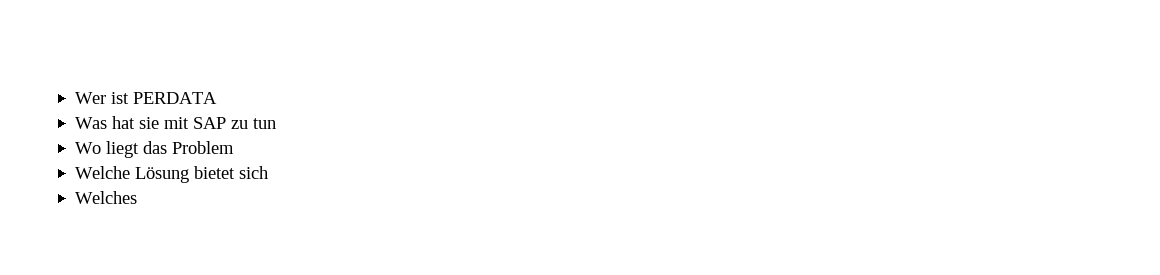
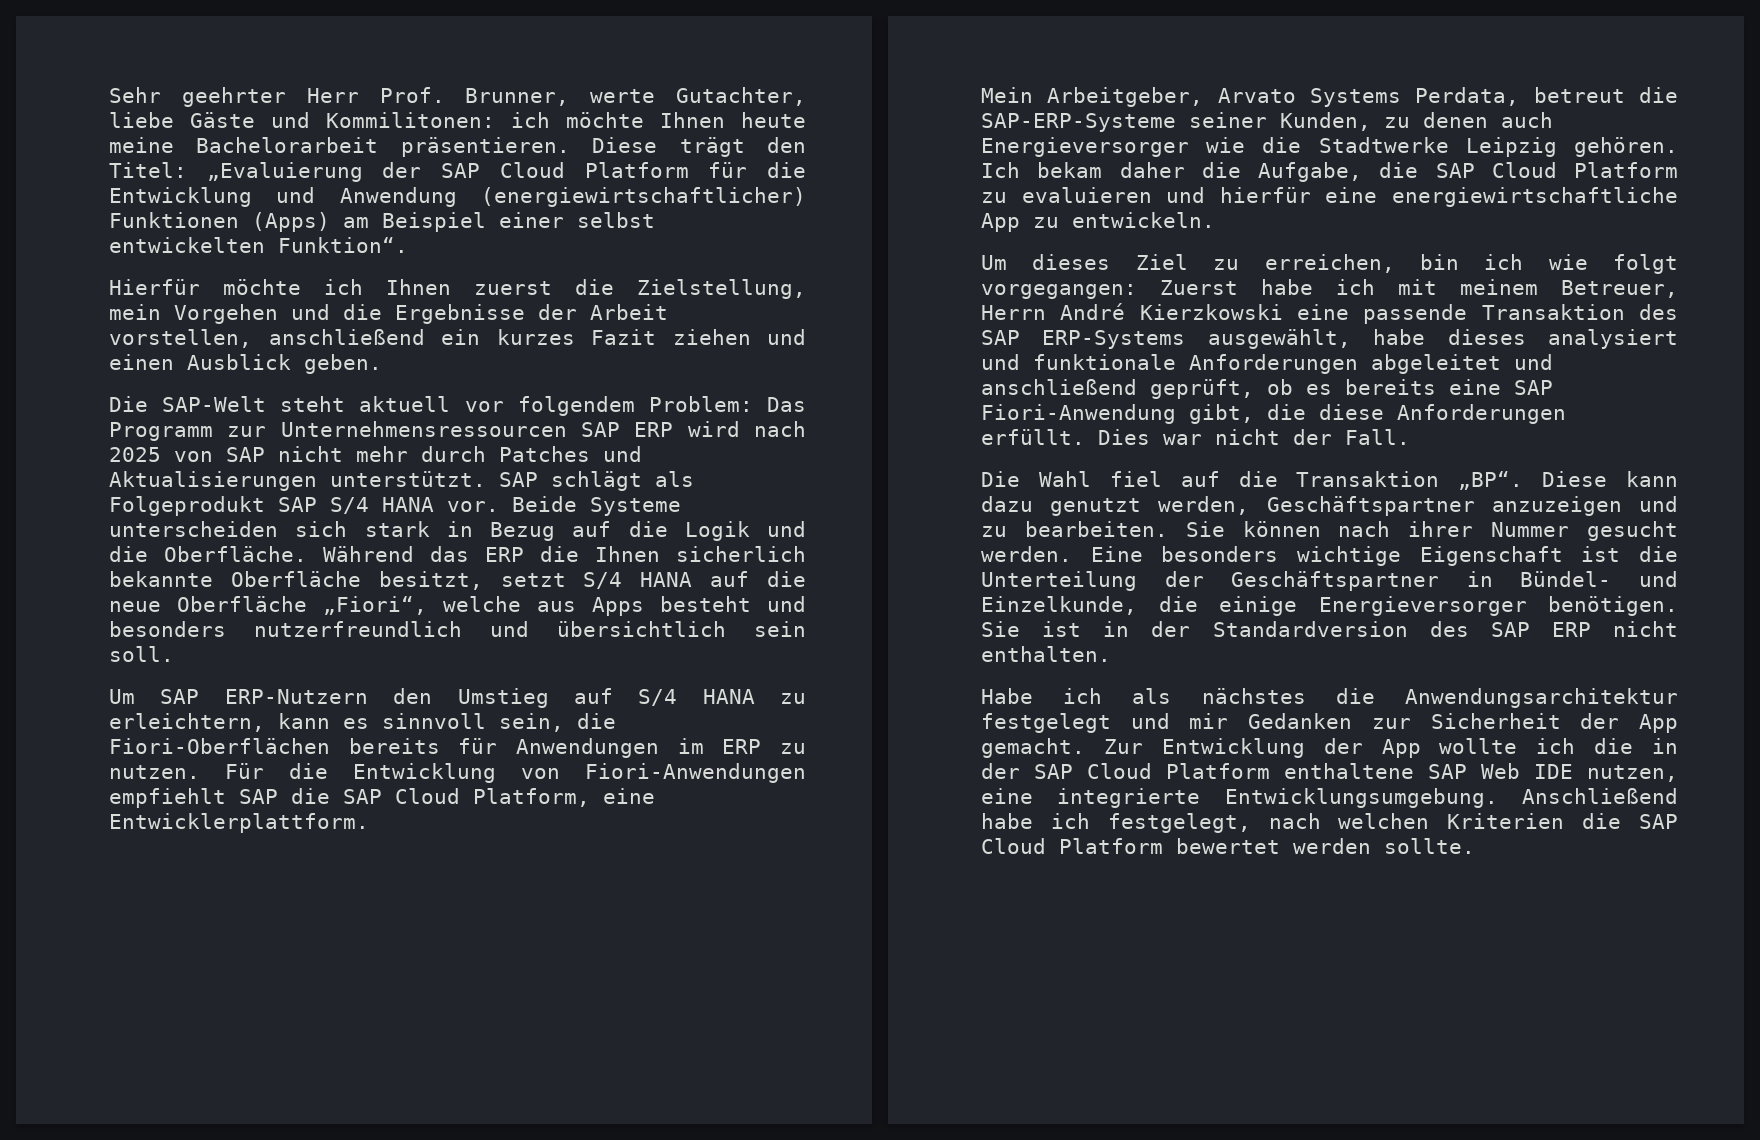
[74,92,217,104] [74,116,276,129] [74,141,234,158] [74,166,268,183] [74,191,137,204] Wer ist PERDATA // Was hat sie mit SAP zu tun // Wo liegt das Problem // Welche Lösung bietet sich // Welches -> [109,87,806,107] [109,112,806,128] [109,137,806,157] [109,162,806,182] [109,187,806,207] [109,212,655,232] [109,237,408,253] [109,279,806,299] [109,304,668,324] [109,329,806,348] [109,354,382,374] [109,396,806,416] [109,421,806,441] [109,446,642,462] [109,471,694,491] [109,496,681,516] [109,521,806,541] [109,546,806,562] [109,571,806,590] [109,596,806,616] [109,621,806,637] [109,646,174,662] [109,688,806,708] [109,713,616,732] [109,738,806,758] [109,763,806,783] [109,788,655,808] [109,813,369,833] [981,87,1678,107] [981,112,1553,132] [981,137,1678,157] [981,162,1678,182] [981,187,1678,207] [981,212,1215,232] [981,254,1678,274] [981,279,1678,299] [981,303,1678,324] [981,329,1678,349] [981,354,1553,374] [981,379,1553,399] [981,404,1566,424] [981,429,1410,445] [981,471,1678,490] [981,496,1678,516] [981,521,1678,541] [981,546,1678,566] [981,571,1678,591] [981,596,1678,616] [981,621,1678,637] [981,646,1111,662] [981,688,1678,708] [981,713,1678,733] [981,738,1678,758] [981,763,1678,782] [981,788,1678,808] [981,813,1678,833] [981,838,1475,854] Sehr geehrter Herr Prof. Brunner, werte Gutachter, liebe Gäste und Kommilitonen: ich möchte Ihnen heute meine Bachelorarbeit präsentieren. Diese trägt den Titel: „Evaluierung der SAP Cloud Platform für die Entwicklung und Anwendung (energiewirtschaftlicher) Funktionen (Apps) am Beispiel einer selbst entwickelten Funktion“. // Hierfür möchte ich Ihnen zuerst die Zielstellung, mein Vorgehen und die Ergebnisse der Arbeit vorstellen, anschließend ein kurzes Fazit ziehen und einen Ausblick geben. // Die SAP-Welt steht aktuell vor folgendem Problem: Das Programm zur Unternehmensressourcen SAP ERP wird nach 2025 von SAP nicht mehr durch Patches und Aktualisierungen unterstützt. SAP schlägt als Folgeprodukt SAP S/4 HANA vor. Beide Systeme unterscheiden sich stark in Bezug auf die Logik und die Oberfläche. Während das ERP die Ihnen sicherlich bekannte Oberfläche besitzt, setzt S/4 HANA auf die neue Oberfläche „Fiori“, welche aus Apps besteht und besonders nutzerfreundlich und übersichtlich sein soll. // Um SAP ERP-Nutzern den Umstieg auf S/4 HANA zu erleichtern, kann es sinnvoll sein, die Fiori-Oberflächen bereits für Anwendungen im ERP zu nutzen. Für die Entwicklung von Fiori-Anwendungen empfiehlt SAP die SAP Cloud Platform, eine Entwicklerplattform. // Mein Arbeitgeber, Arvato Systems Perdata, betreut die SAP-ERP-Systeme seiner Kunden, zu denen auch Energieversorger wie die Stadtwerke Leipzig gehören. Ich bekam daher die Aufgabe, die SAP Cloud Platform zu evaluieren und hierfür eine energiewirtschaftliche App zu entwickeln. // Um dieses Ziel zu erreichen, bin ich wie folgt vorgegangen: Zuerst habe ich mit meinem Betreuer, Herrn André Kierzkowski eine passende Transaktion des SAP ERP-Systems ausgewählt, habe dieses analysiert und funktionale Anforderungen abgeleitet und anschließend geprüft, ob es bereits eine SAP Fiori-Anwendung gibt, die diese Anforderungen erfüllt. Dies war nicht der Fall. // Die Wahl fiel auf die Transaktion „BP“. Diese kann dazu genutzt werden, Geschäftspartner anzuzeigen und zu bearbeiten. Sie können nach ihrer Nummer gesucht werden. Eine besonders wichtige Eigenschaft ist die Unterteilung der Geschäftspartner in Bündel- und Einzelkunde, die einige Energieversorger benötigen. Sie ist in der Standardversion des SAP ERP nicht enthalten. // Habe ich als nächstes die Anwendungsarchitektur festgelegt und mir Gedanken zur Sicherheit der App gemacht. Zur Entwicklung der App wollte ich die in der SAP Cloud Platform enthaltene SAP Web IDE nutzen, eine integrierte Entwicklungsumgebung. Anschließend habe ich festgelegt, nach welchen Kriterien die SAP Cloud Platform bewertet werden sollte.

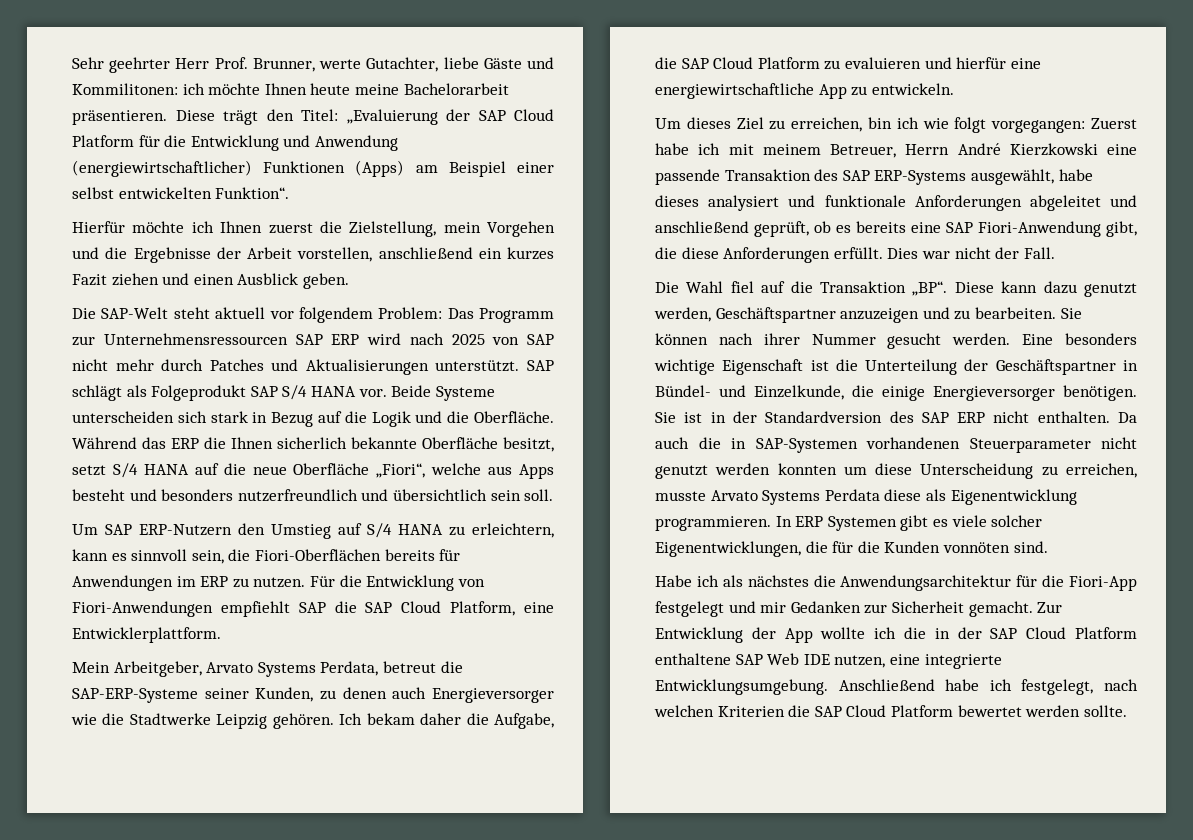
(1111, 654) none -> [1118,412,1137,423] [655,437,1137,453] [655,463,1137,479] [655,489,1077,505] [655,515,1043,531] [655,541,1048,557] Da auch die in SAP-Systemen vorhandenen Steuerparameter nicht genutzt werden konnten um diese Unterscheidung zu erreichen, musste Arvato Systems Perdata diese als Eigenentwicklung programmieren. In ERP Systemen gibt es viele solcher Eigenentwicklungen, die für die Kunden vonnöten sind.
(1678, 698) none -> [1016,575,1137,591] für die Fiori-App
[1580,713,1678,733] der App -> (964, 607) none

